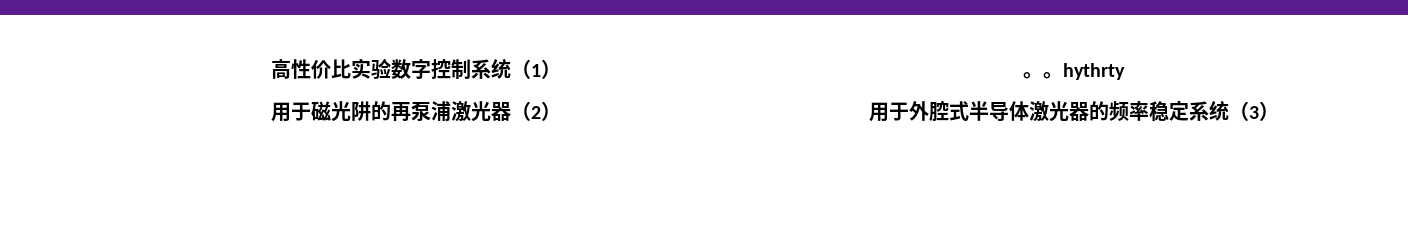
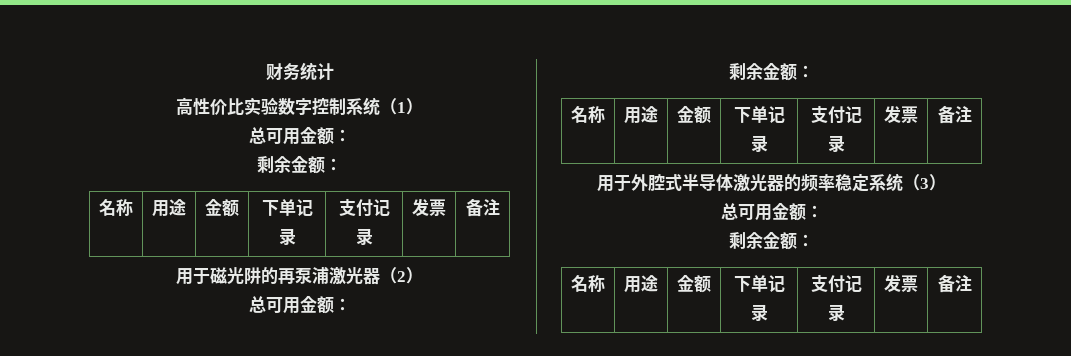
(270, 69) none -> [265,62,334,81] 财务统计 //
(561, 69) none -> [248,126,351,145] [257,155,342,174] [99,199,133,217] [152,199,186,217] [205,198,239,217] [261,199,313,217] [278,228,296,246] [338,198,390,217] [355,228,373,246] [412,198,446,216] [465,198,500,217] // 总可用金额： // 剩余金额： // 名称 | 用途 | 金额 | 下单记录 | 支付记录 | 发票 | 备注
[1023,63,1125,80] 。。hythrty -> [248,295,351,314] [729,62,814,81] [571,106,605,124] [624,106,658,124] [677,105,711,124] [733,106,785,124] [750,135,768,153] [810,105,862,124] [827,135,845,153] [884,105,918,123] [937,105,972,124] 总可用金额： // 剩余金额： // 名称 | 用途 | 金额 | 下单记录 | 支付记录 | 发票 | 备注
(1279, 111) none -> [720,202,823,221] [729,231,814,250] [571,275,605,293] [624,275,658,293] [677,274,711,293] [733,275,785,293] [750,304,768,322] [810,274,862,293] [827,304,845,322] [884,274,918,292] [937,274,972,293] // 总可用金额： // 剩余金额： // 名称 | 用途 | 金额 | 下单记录 | 支付记录 | 发票 | 备注

